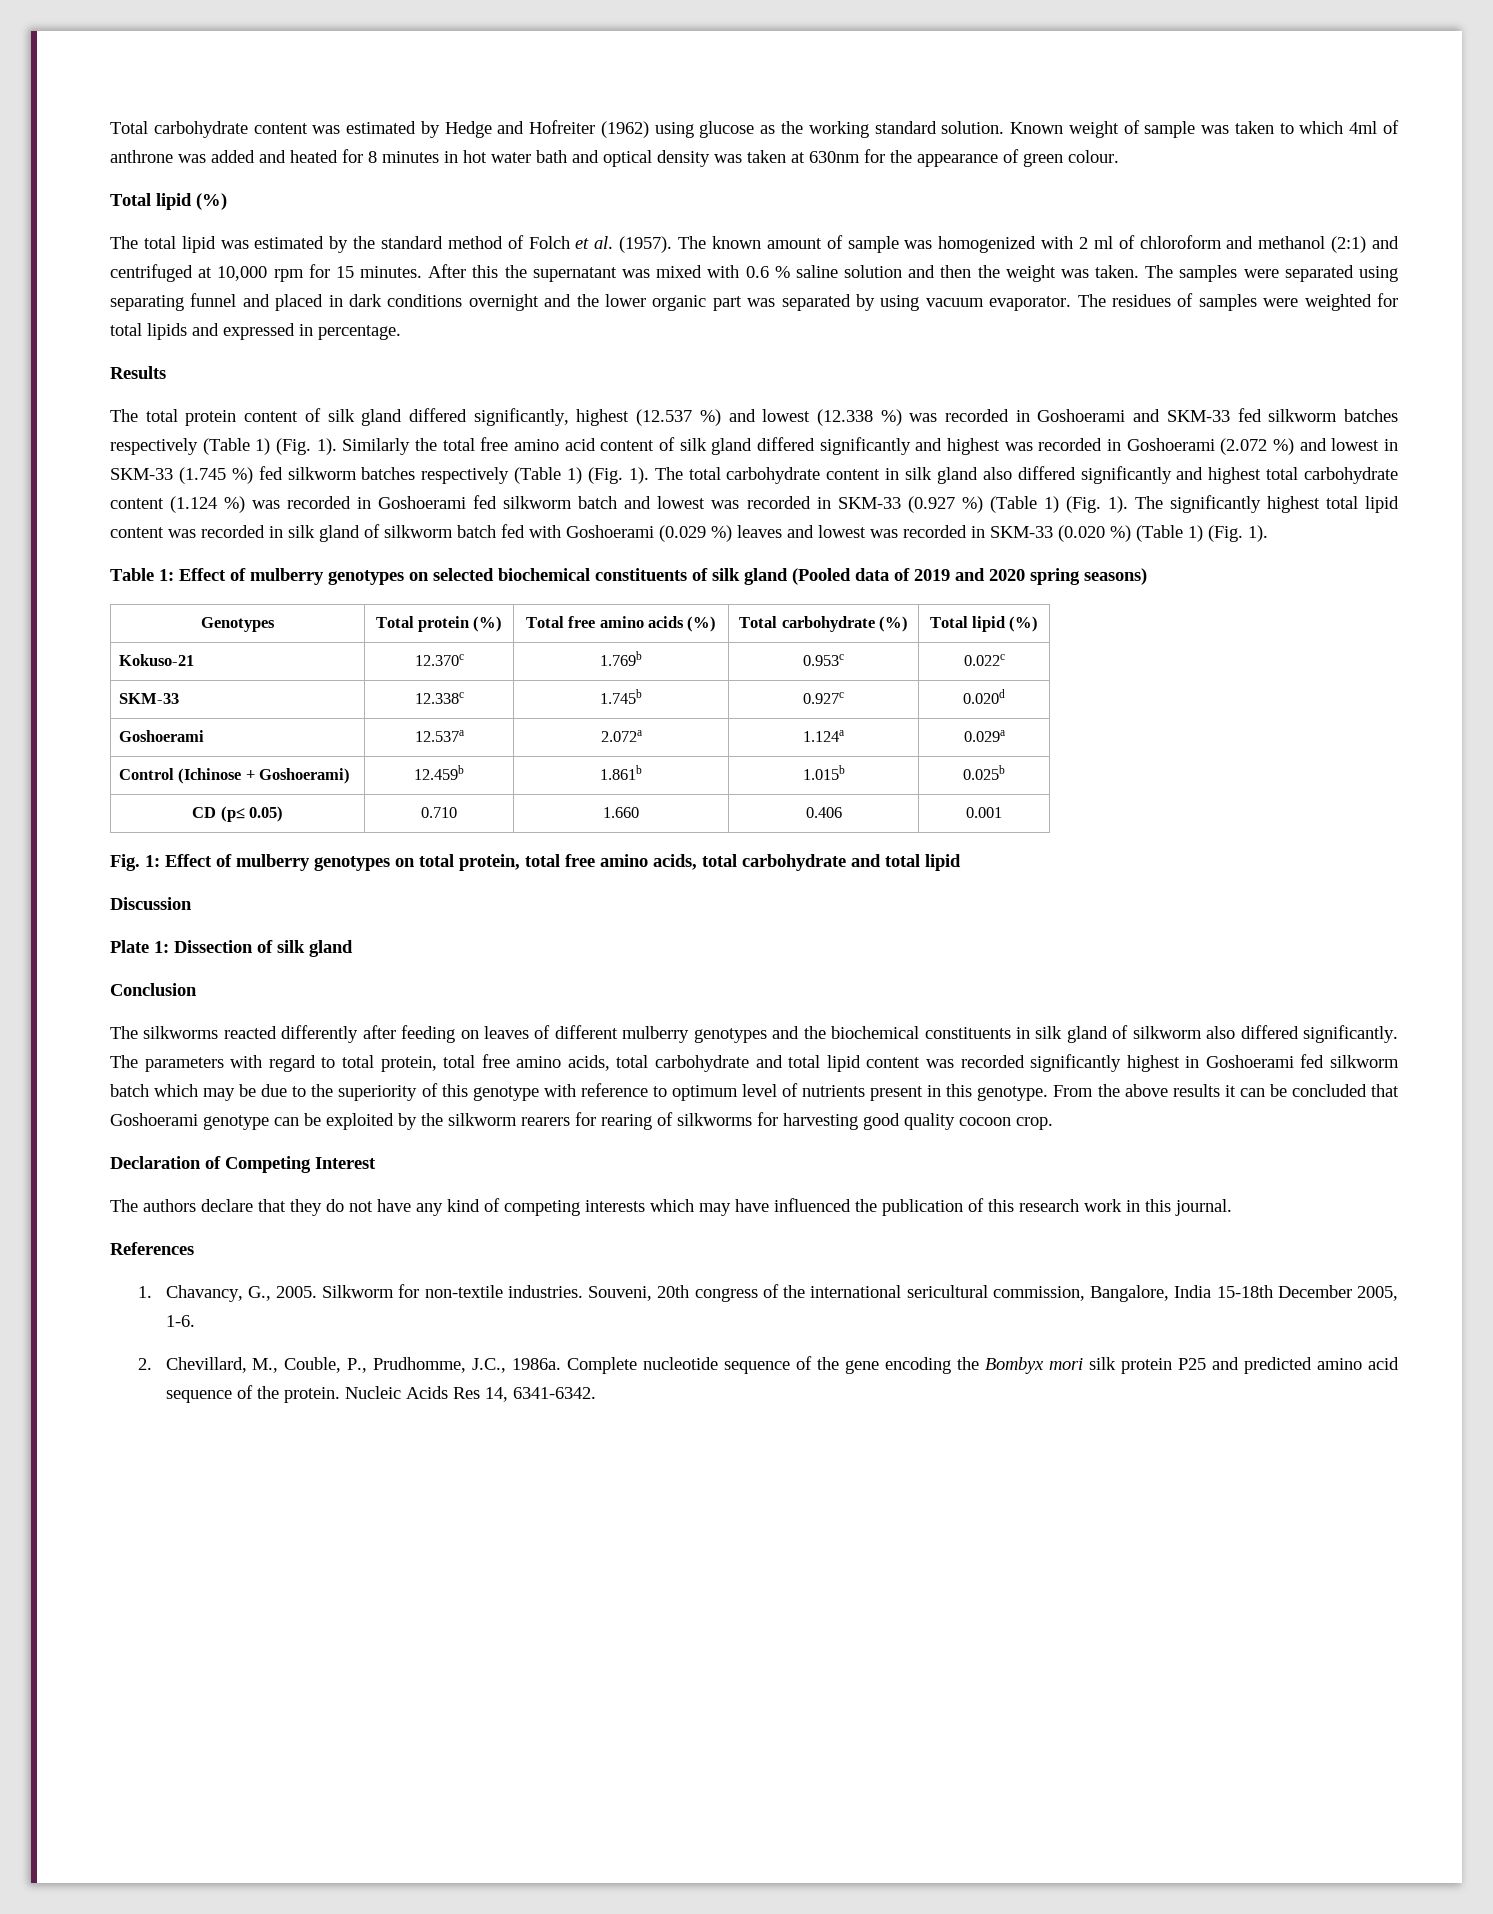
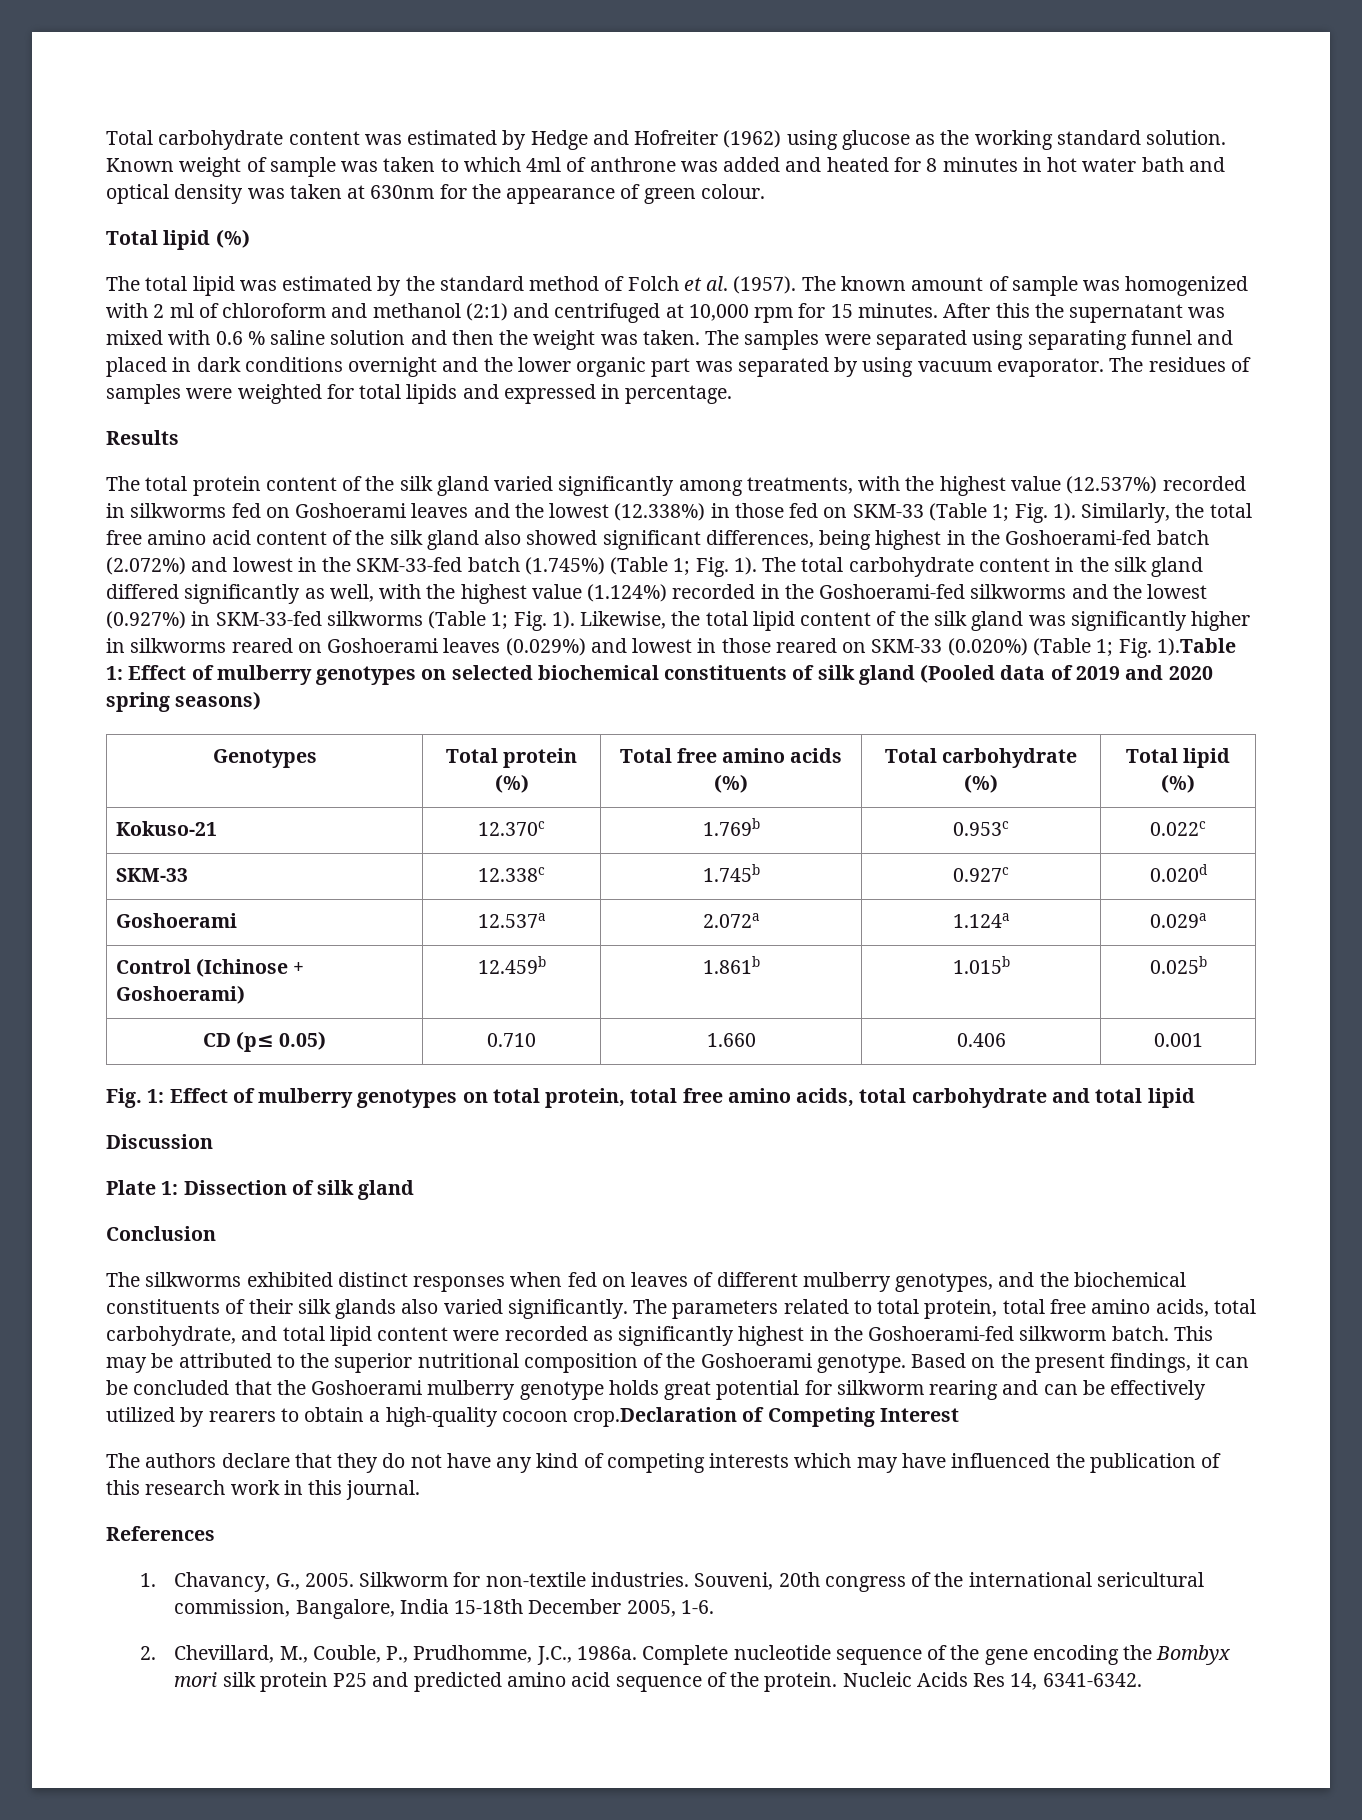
[327,408,1398,426] [110,438,411,455] silk gland differed significantly, highest (12.537 %) and lowest (12.338 %) was recorded in Goshoerami and SKM-33 fed silkworm batches respectively (Table 1) (Fig. 1). Similarly -> [365,476,1246,496] [106,503,1171,523] the silk gland varied significantly among treatments, with the highest value (12.537%) recorded in silkworms fed on Goshoerami leaves and the lowest (12.338%) in those fed on SKM-33 (Table 1; Fig. 1). Similarly,
[679,437,1399,455] [110,466,623,484] silk gland differed significantly and highest was recorded in Goshoerami (2.072 %) and lowest in SKM-33 (1.745 %) fed silkworm batches respectively (Table 1) (Fig. -> [355,530,1209,550] [106,557,729,577] the silk gland also showed significant differences, being highest in the Goshoerami-fed batch (2.072%) and lowest in the SKM-33-fed batch (1.745%) (Table 1; Fig.
[905,466,1398,484] [110,495,1399,513] [110,524,1268,542] [110,568,154,581] silk gland also differed significantly and highest total carbohydrate content (1.124 %) was recorded in Goshoerami fed silkworm batch and lowest was recorded in SKM-33 (0.927 %) (Table 1) (Fig. 1). The significantly highest total lipid content was recorded in silk gland of silkworm batch fed with Goshoerami (0.029 %) leaves and lowest was recorded in SKM-33 (0.020 %) (Table 1) (Fig. 1). // Table -> [1079,557,1204,577] [106,584,1208,604] [106,611,1251,631] [106,638,1236,658] the silk gland differed significantly as well, with the highest value (1.124%) recorded in the Goshoerami-fed silkworms and the lowest (0.927%) in SKM-33-fed silkworms (Table 1; Fig. 1). Likewise, the total lipid content of the silk gland was significantly higher in silkworms reared on Goshoerami leaves (0.029%) and lowest in those reared on SKM-33 (0.020%) (Table 1; Fig. 1).Table
[223,1025,456,1043] reacted differently after feeding -> [246,1272,597,1292] exhibited distinct responses when fed
[693,1028,767,1043] genotypes -> [895,1273,994,1292] genotypes,
[1015,1025,1299,1043] in silk gland of silkworm also differed -> [225,1299,503,1319] of their silk glands also varied
[230,1055,316,1072] with regard -> [783,1299,849,1314] related
[655,1055,749,1072] carbohydrate -> [106,1326,236,1346] carbohydrate,
[925,1054,1399,1072] [110,1084,199,1097] was recorded significantly highest in Goshoerami fed silkworm batch which -> [453,1326,1213,1346] were recorded as significantly highest in the Goshoerami-fed silkworm batch. This
[261,1084,288,1097] due -> [178,1353,272,1368] attributed
[338,1083,1220,1101] superiority of this genotype with reference to optimum level of nutrients present in this genotype. From the above results -> [334,1353,1192,1373] superior nutritional composition of the Goshoerami genotype. Based on the present findings,
[110,1112,1053,1130] [110,1156,201,1169] Goshoerami genotype can be exploited by the silkworm rearers for rearing of silkworms for harvesting good quality cocoon crop. // Declaration -> [276,1380,1207,1400] [106,1407,738,1427] the Goshoerami mulberry genotype holds great potential for silkworm rearing and can be effectively utilized by rearers to obtain a high-quality cocoon crop.Declaration

